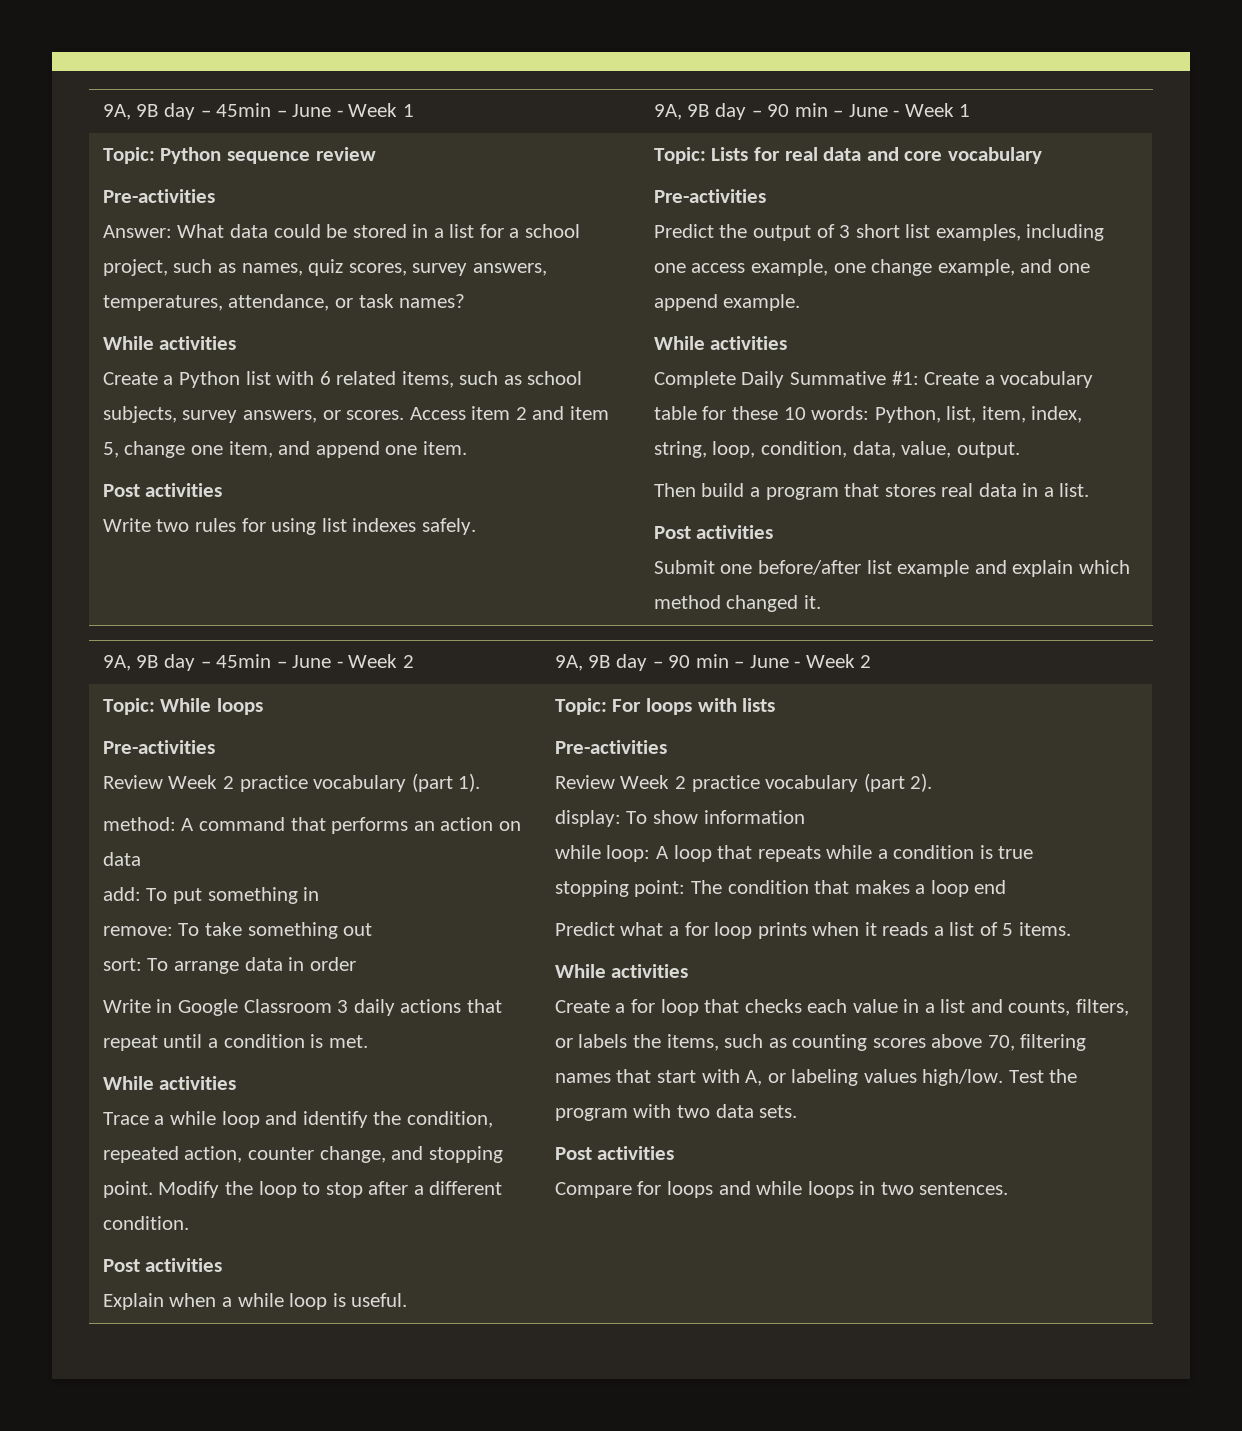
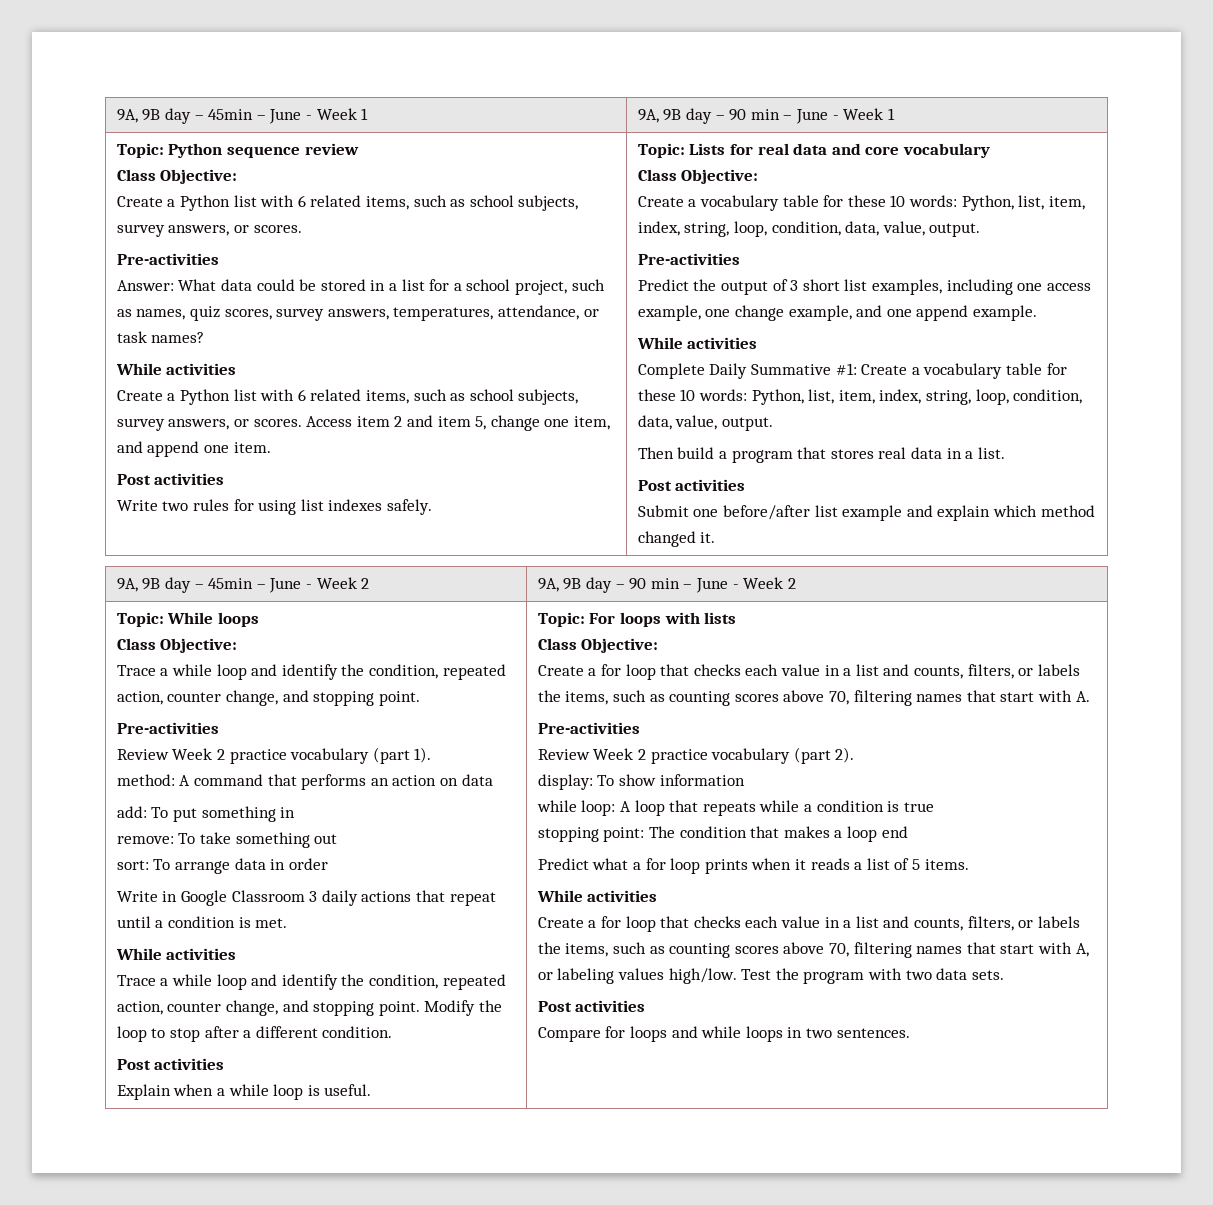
(376, 154) none -> [116,169,238,184] [116,195,579,211] [116,224,302,237] // Class Objective: // Create a Python list with 6 related items, such as school subjects, survey answers, or scores.
(1042, 155) none -> [637,169,759,184] [637,195,1085,211] [637,221,981,237] // Class Objective: // Create a vocabulary table for these 10 words: Python, list, item, index, string, loop, condition, data, value, output.
(263, 706) none -> [116,638,238,653] [116,664,506,680] [116,690,420,706] // Class Objective: // Trace a while loop and identify the condition, repeated action, counter change, and stopping point.
(776, 705) none -> [537,638,659,653] [537,664,1080,680] [537,690,1090,706] // Class Objective: // Create a for loop that checks each value in a list and counts, filters, or labels the items, such as counting scores above 70, filtering names that start with A.

